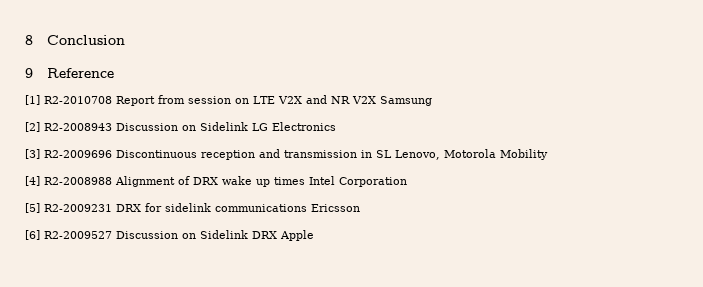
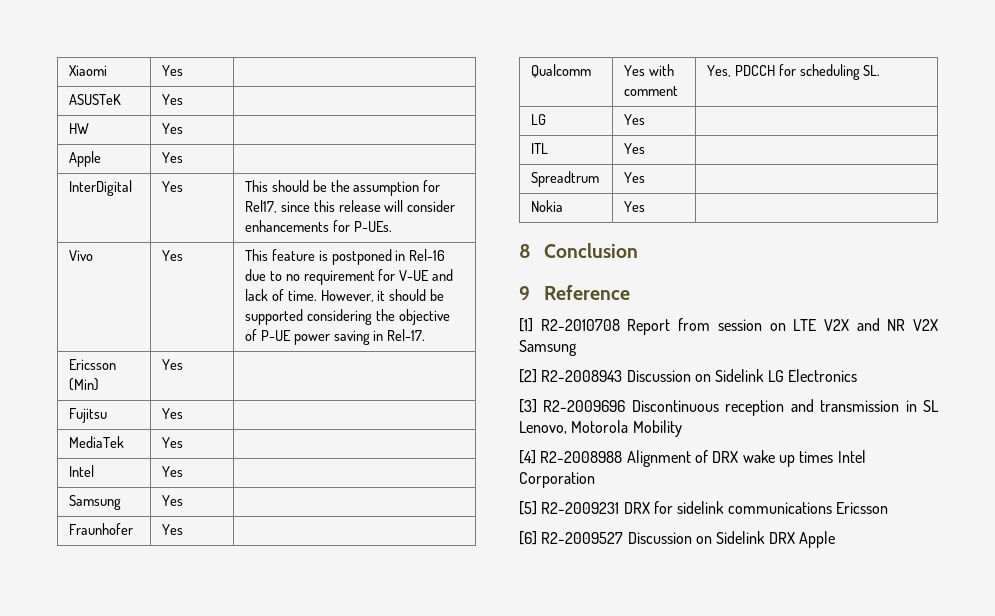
(25, 40) none -> [68,65,107,76] [161,65,183,76] [68,94,121,105] [161,94,183,105] [68,123,89,134] [161,123,183,134] [68,151,101,167] [161,152,183,163] [68,180,132,196] [161,181,183,192] [244,180,441,196] [244,200,456,213] [244,220,392,232] [68,250,93,261] [161,250,183,261] [244,249,446,265] [244,269,454,285] [244,289,445,302] [244,309,450,325] [244,329,426,345] [68,359,116,370] [68,378,99,391] [161,359,183,370] [68,408,107,423] [161,408,183,419] [68,436,124,448] [161,437,183,448] [68,465,94,477] [161,466,183,477] [68,495,121,510] [161,495,183,506] [68,523,133,535] [161,524,183,535] [530,64,591,78] [623,64,674,76] [623,86,678,96] [706,64,881,80] [530,114,546,125] [623,114,645,125] [530,143,548,154] [623,143,645,154] [530,171,599,187] [623,172,645,183] [530,200,563,212] [623,201,645,212] Xiaomi | Yes | // ASUSTeK | Yes | // HW | Yes | // Apple | Yes | // InterDigital | Yes | This should be the assumption for Rel17, since this release will consider enhancements for P-UEs. // Vivo | Yes | This feature is postponed in Rel-16 due to no requirement for V-UE and lack of time. However, it should be supported considering the objective of P-UE power saving in Rel-17. // Ericsson (Min) | Yes | // Fujitsu | Yes | // MediaTek | Yes | // Intel | Yes | // Samsung | Yes | // Fraunhofer | Yes | // Qualcomm | Yes with comment | Yes, PDCCH for scheduling SL. // LG | Yes | // ITL | Yes | // Spreadtrum | Yes | // Nokia | Yes | //

